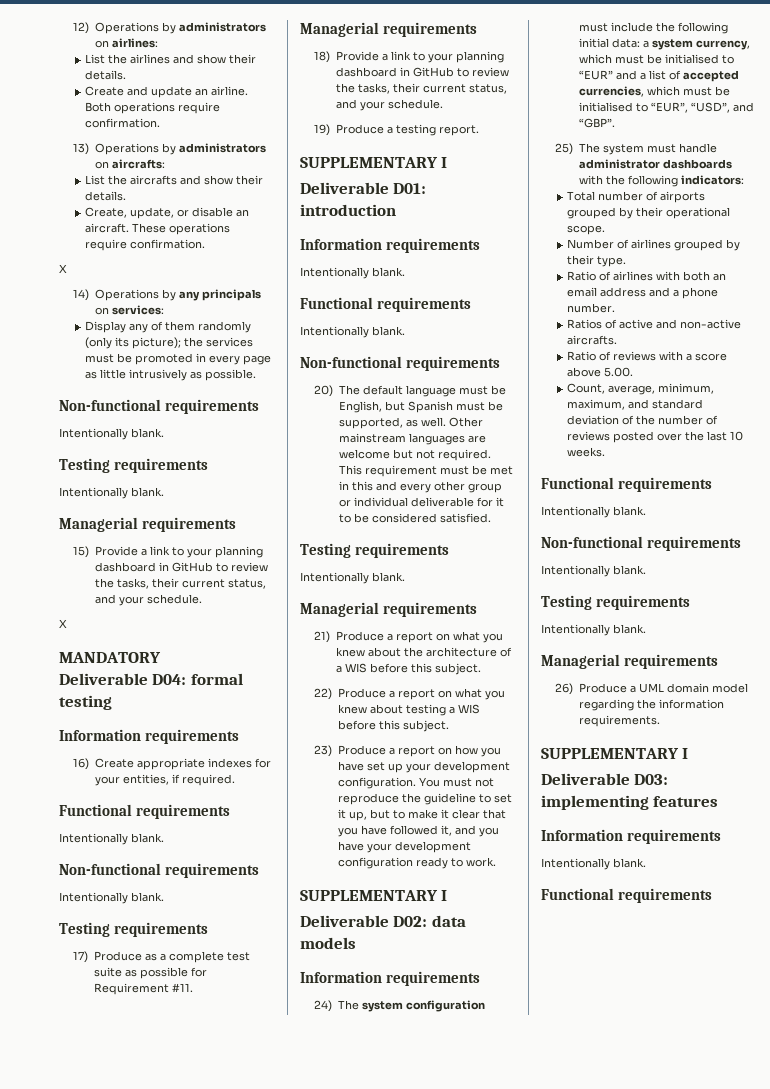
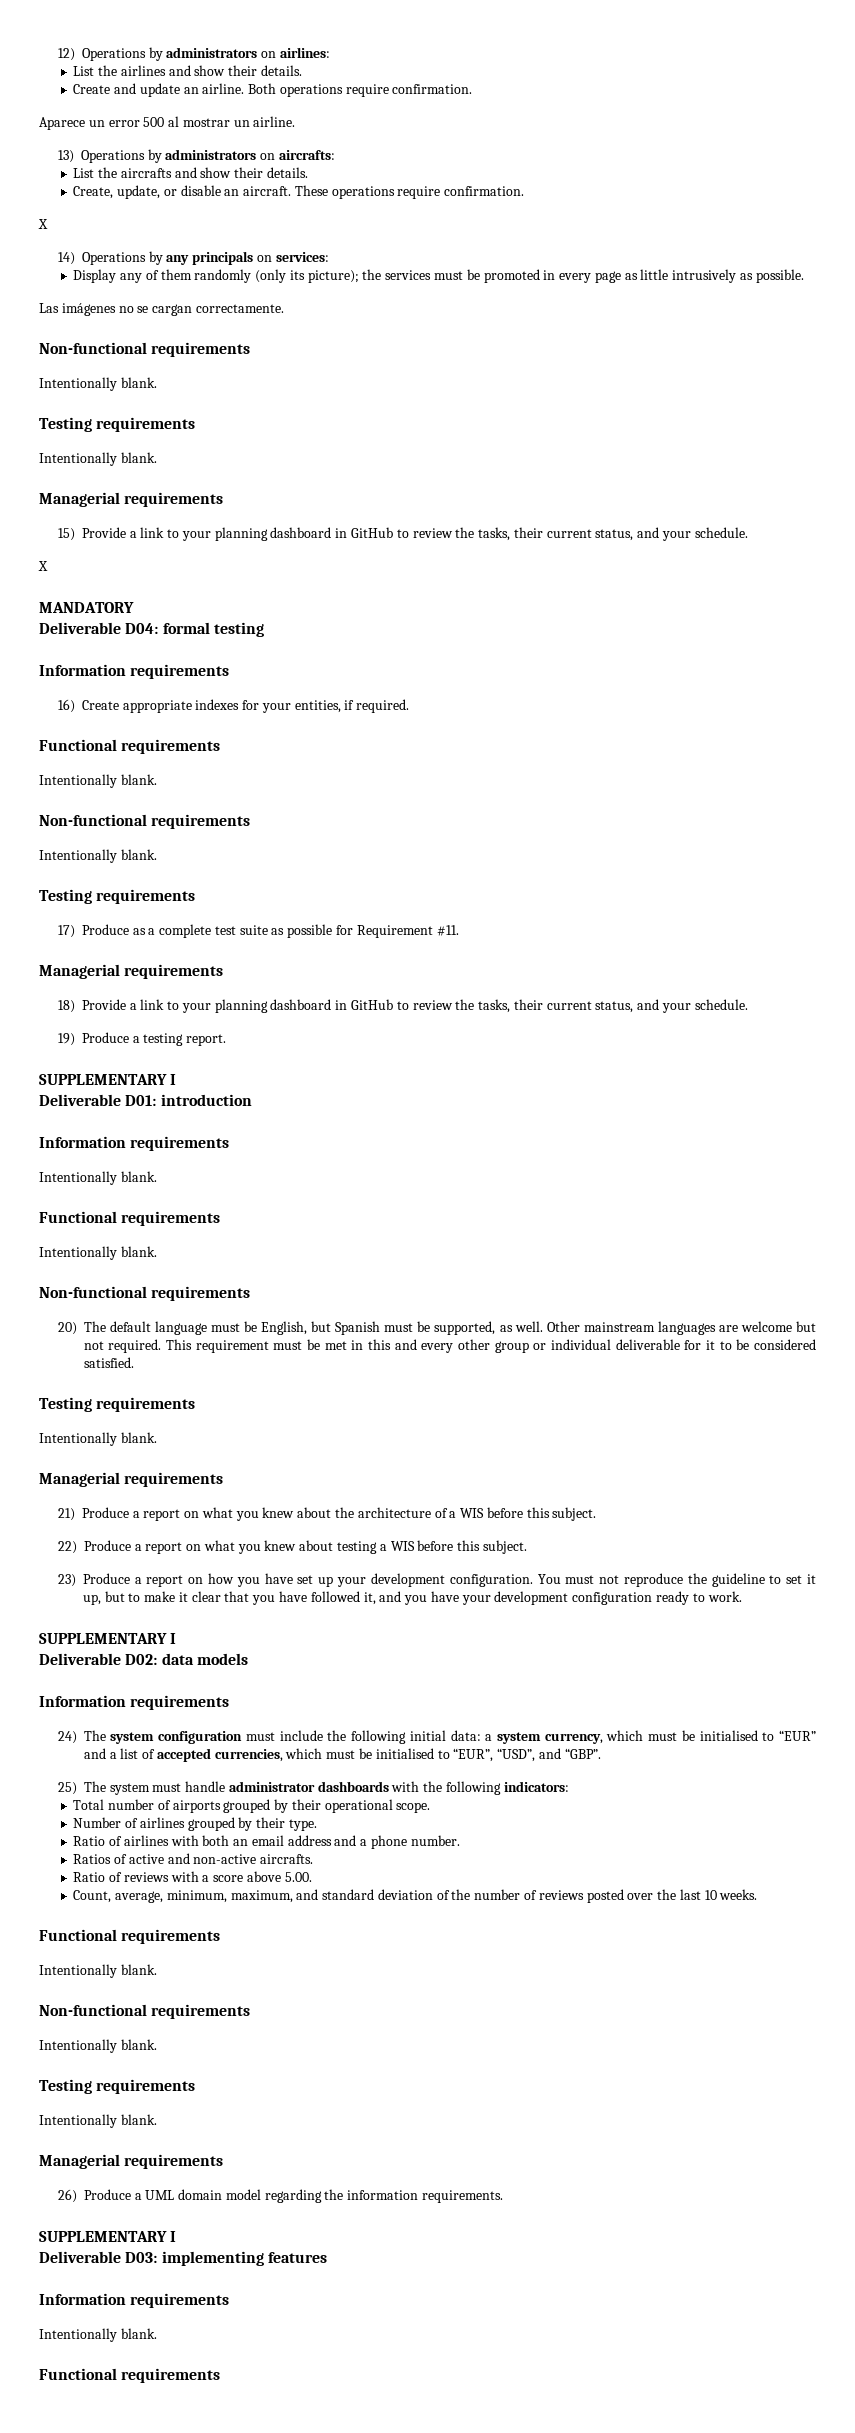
(161, 123) none -> [39,116,296,130] // Aparece un error 500 al mostrar un airline.
(257, 375) none -> [39,303,284,316] // Las imágenes no se cargan correctamente.

